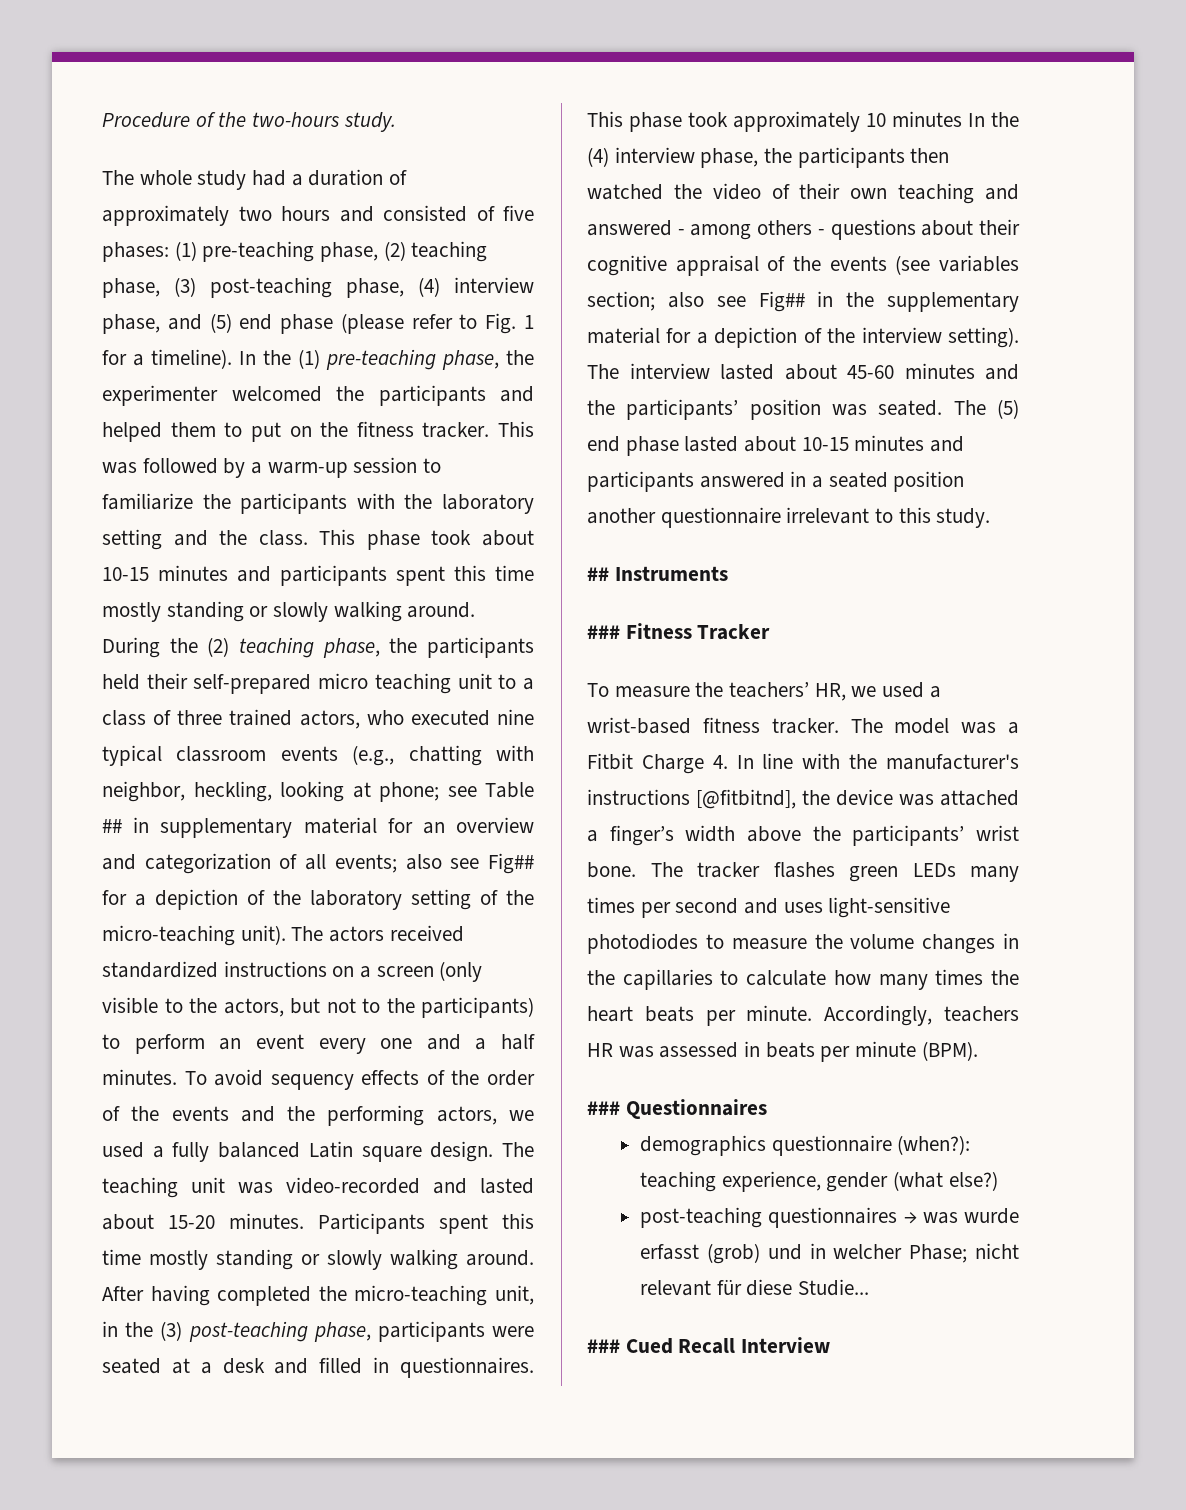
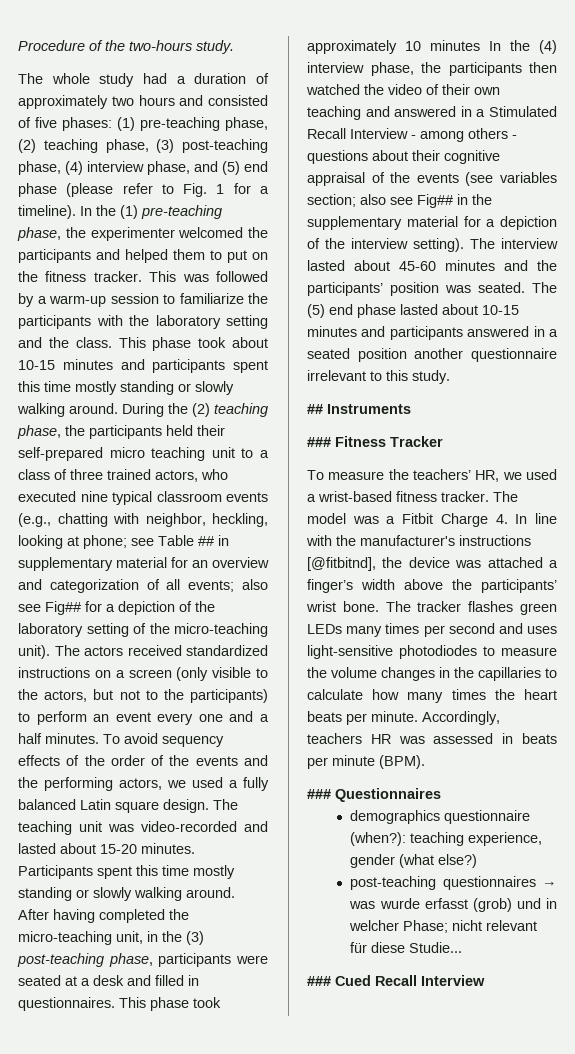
(672, 228) none -> [460,106,557,117] [307,128,408,139] in a Stimulated Recall Interview

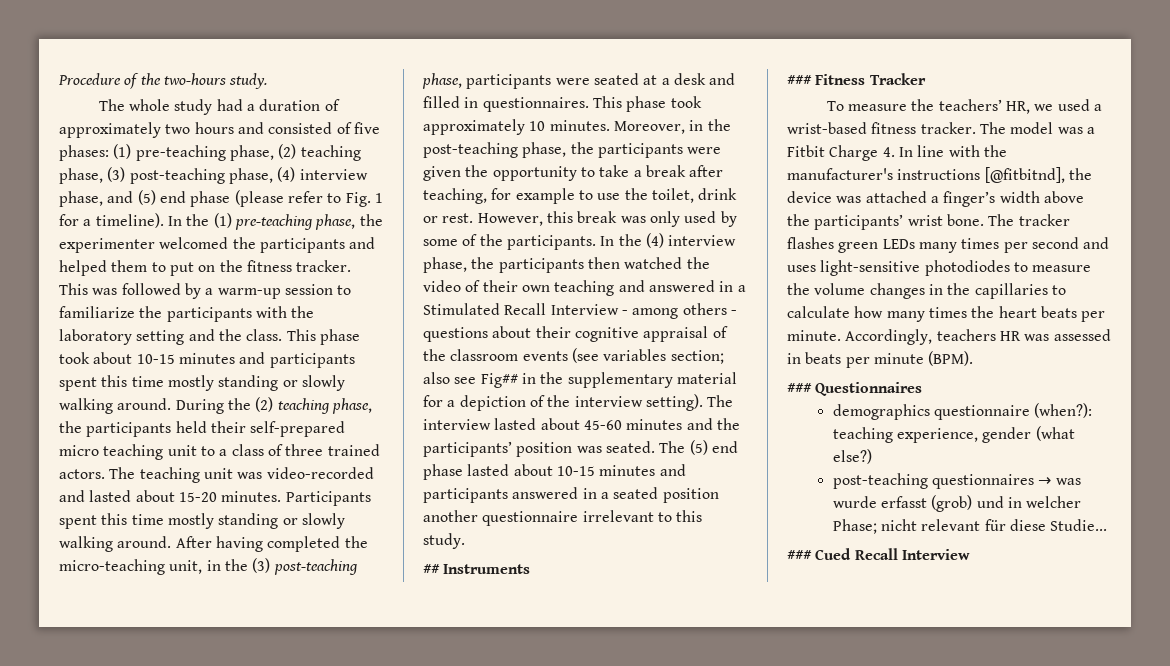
[155,469,228,482] [18,491,268,505] [18,513,268,527] [18,535,229,549] [18,557,269,571] [18,579,268,593] [18,601,215,615] [18,623,268,637] [18,645,268,659] [18,667,268,681] [18,689,268,703] [18,711,270,725] [18,733,224,747] [18,755,268,766] [18,777,269,791] [18,799,209,813] actors, who executed nine typical classroom events (e.g., chatting with neighbor, heckling, looking at phone; see Table ## in supplementary material for an overview and categorization of all events; also see Fig## for a depiction of the laboratory setting of the micro-teaching unit). The actors received standardized instructions on a screen (only visible to the actors, but not to the participants) to perform an event every one and a half minutes. To avoid sequency effects of the order of the events and the performing actors, we used a fully balanced Latin square design. -> [59,469,105,479] actors.
[430,40,480,51] minutes -> [549,119,731,134] [423,142,722,158] [423,165,724,181] [423,188,738,204] [423,211,737,227] [423,234,596,250] minutes. Moreover, in the post-teaching phase, the participants were given the opportunity to take a break after teaching, for example to use the toilet, drink or rest. However, this break was only used by some of the participants.
(411, 177) none -> [450,349,519,361] classroom

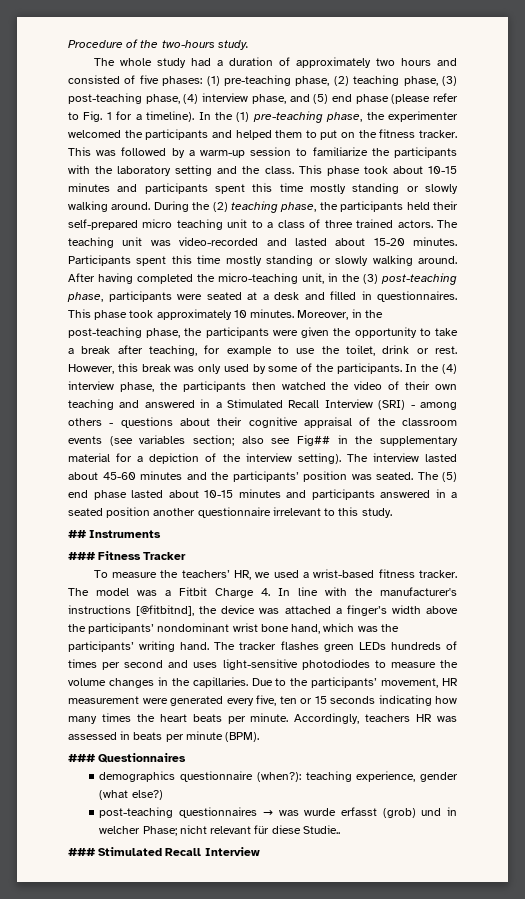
(619, 309) none -> [378,400,406,410] (SRI)
[907,214,984,226] wrist bone. -> [157,623,399,634] [68,641,210,652] nondominant wrist bone hand, which was the participants’ writing hand.
[918,242,957,253] many -> [390,641,457,650] hundreds of
[974,283,1066,299] [787,306,850,318] capillaries to calculate -> [192,677,458,688] [68,695,432,706] capillaries. Due to the participants’ movement, HR measurement were generated every five, ten or 15 seconds indicating
[1050,519,1108,531] [787,548,852,560] Studie... // ### Cued -> [302,825,340,834] [68,847,163,856] Studie.. // ### Stimulated

